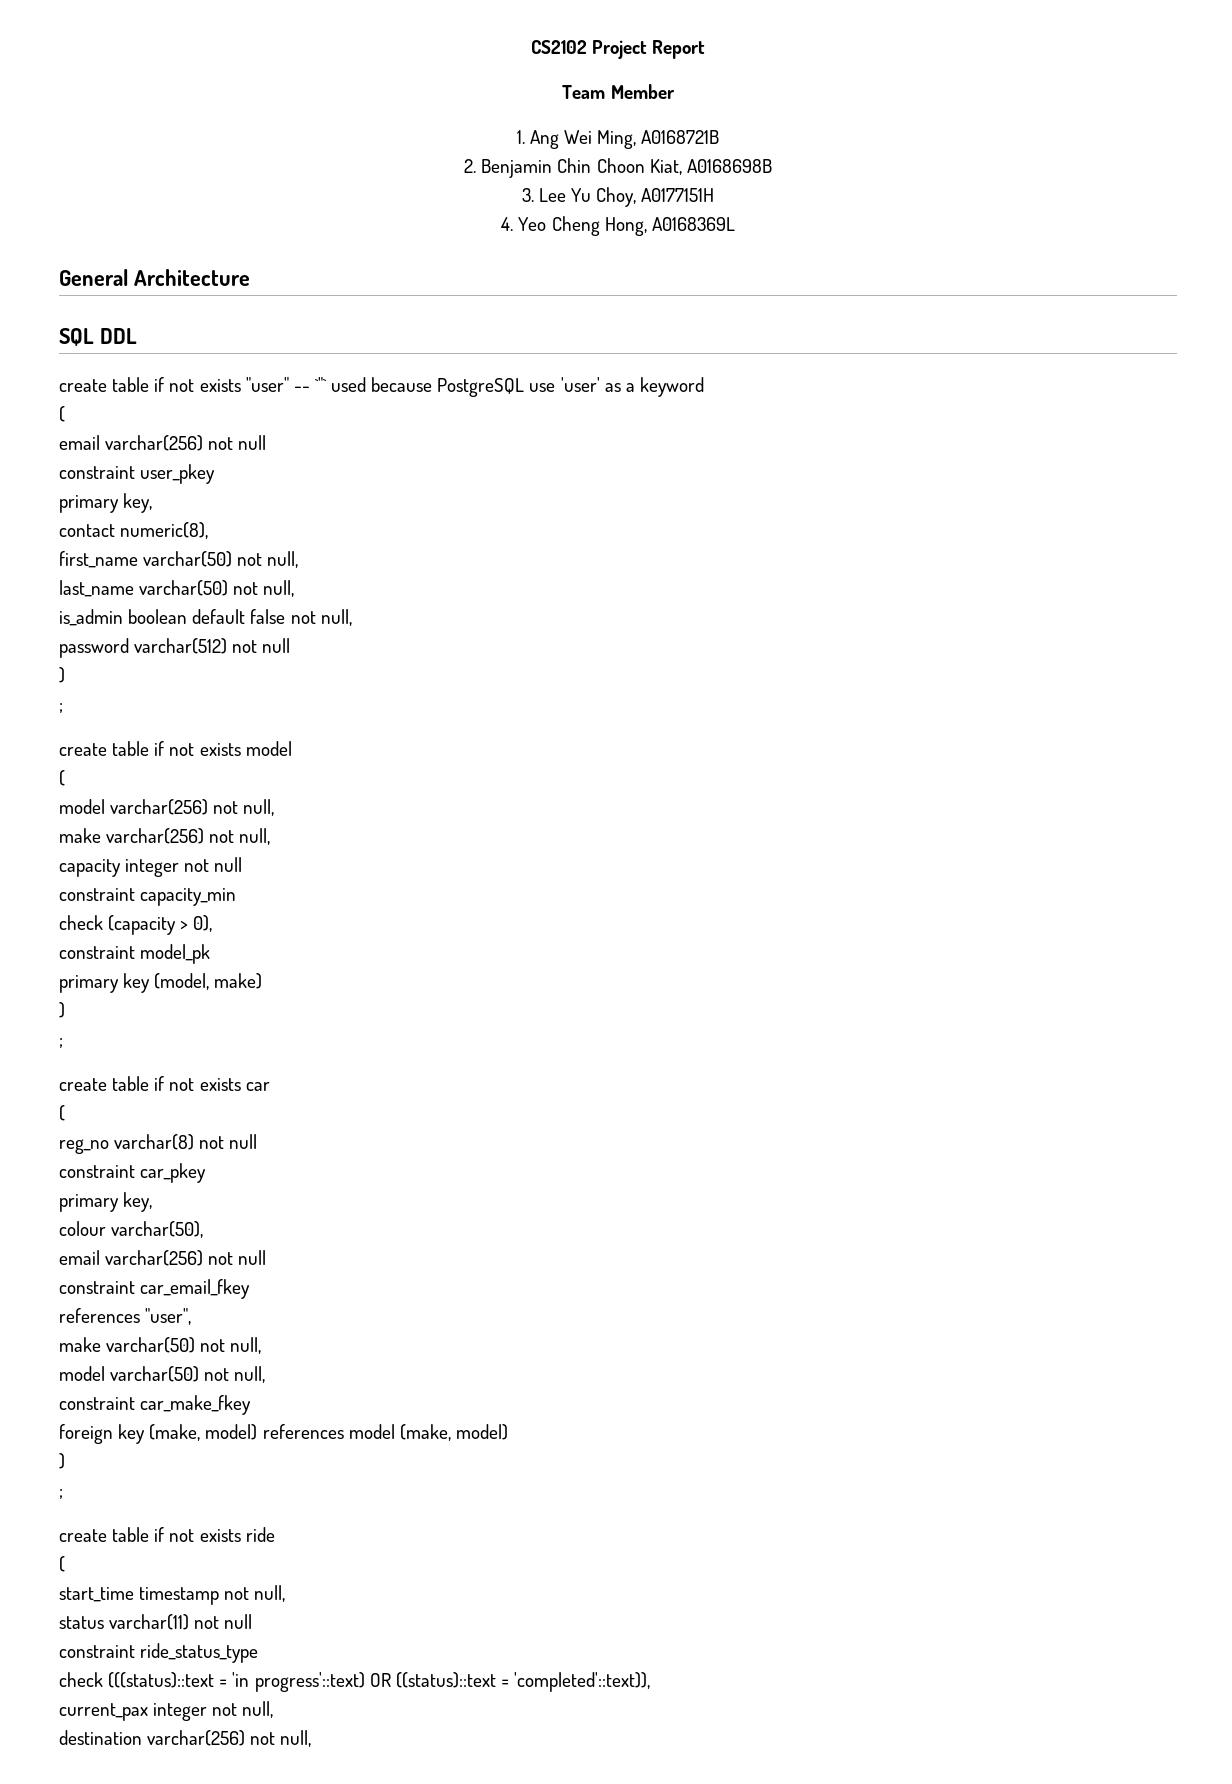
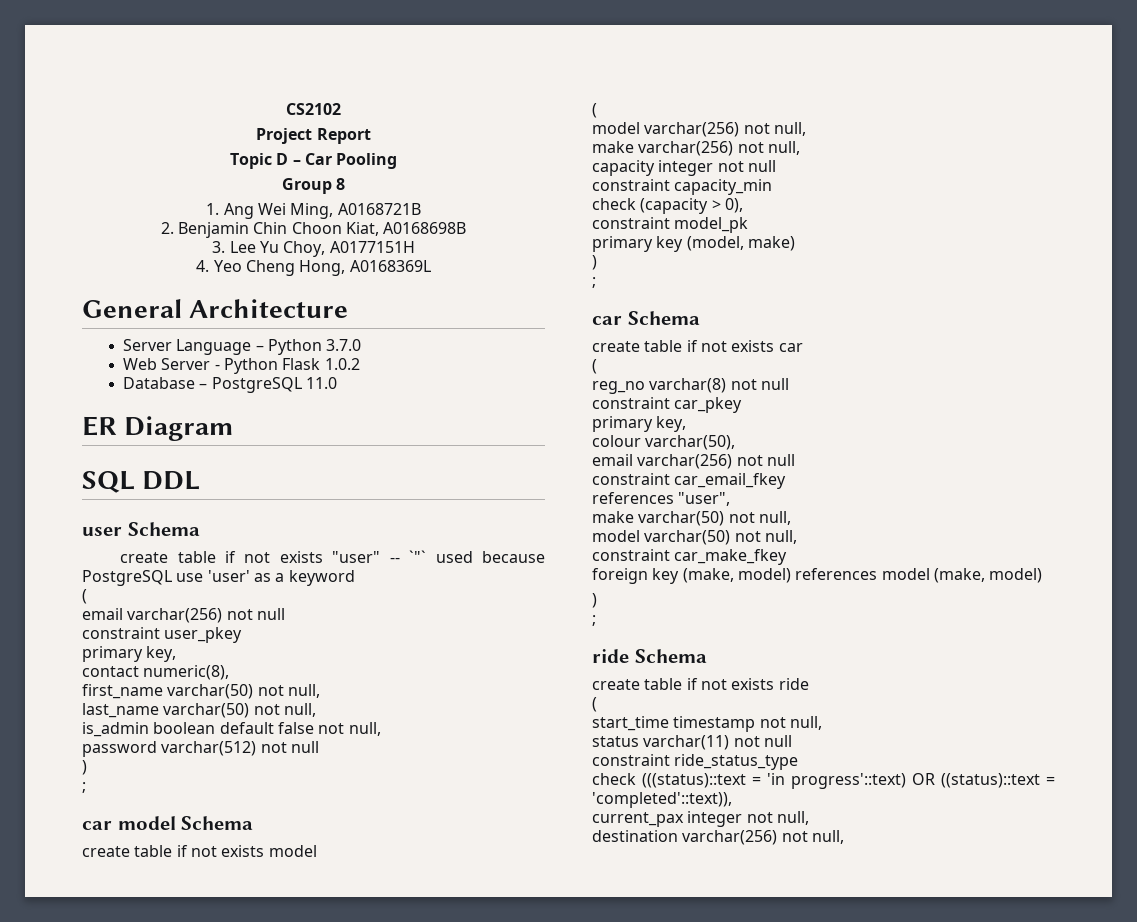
(587, 47) none -> (341, 109) //
[562,84,675,99] Team Member -> [229,153,398,169] [281,178,346,194] Topic D – Car Pooling // Group 8
(250, 277) none -> [123,339,362,355] [123,358,360,374] [123,377,338,393] [82,416,235,441] // Server Language – Python 3.7.0 // Web Server - Python Flask 1.0.2 // Database – PostgreSQL 11.0 // ER Diagram
(137, 336) none -> [82,522,200,536] // user Schema
(63, 708) none -> [82,816,254,830] // car model Schema
(63, 1043) none -> [592,311,700,325] // car Schema
(63, 1494) none -> [592,649,707,663] // ride Schema

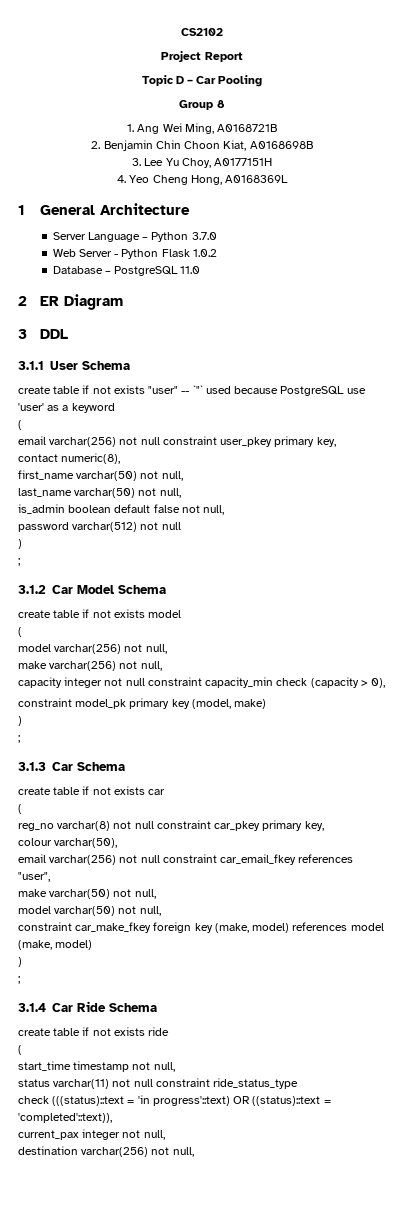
(431, 266) none -> [18,205,25,215] 1
(338, 383) none -> [18,296,27,306] 2
[82,471,135,493] SQL -> [18,329,27,339] 3
[82,527,122,536] user -> [18,361,78,370] 3.1.1 User
(285, 614) // -> (160, 441) none
(243, 635) // -> (273, 442) none
[82,816,176,830] car model -> [18,585,115,594] 3.1.2 Car Model
(776, 166) // -> (145, 682) none
(773, 187) // -> (274, 682) none
(749, 225) // -> (127, 704) none
[592,316,622,325] car -> [18,762,73,771] 3.1.3 Car
(789, 384) // -> (154, 825) none
(743, 405) // -> (261, 826) none
(795, 460) // -> (160, 859) none
(787, 481) // -> (297, 859) none
(788, 557) // -> (152, 927) none
[592,649,629,663] ride -> [18,1001,106,1012] 3.1.4 Car Ride
(792, 741) // -> (153, 1083) none

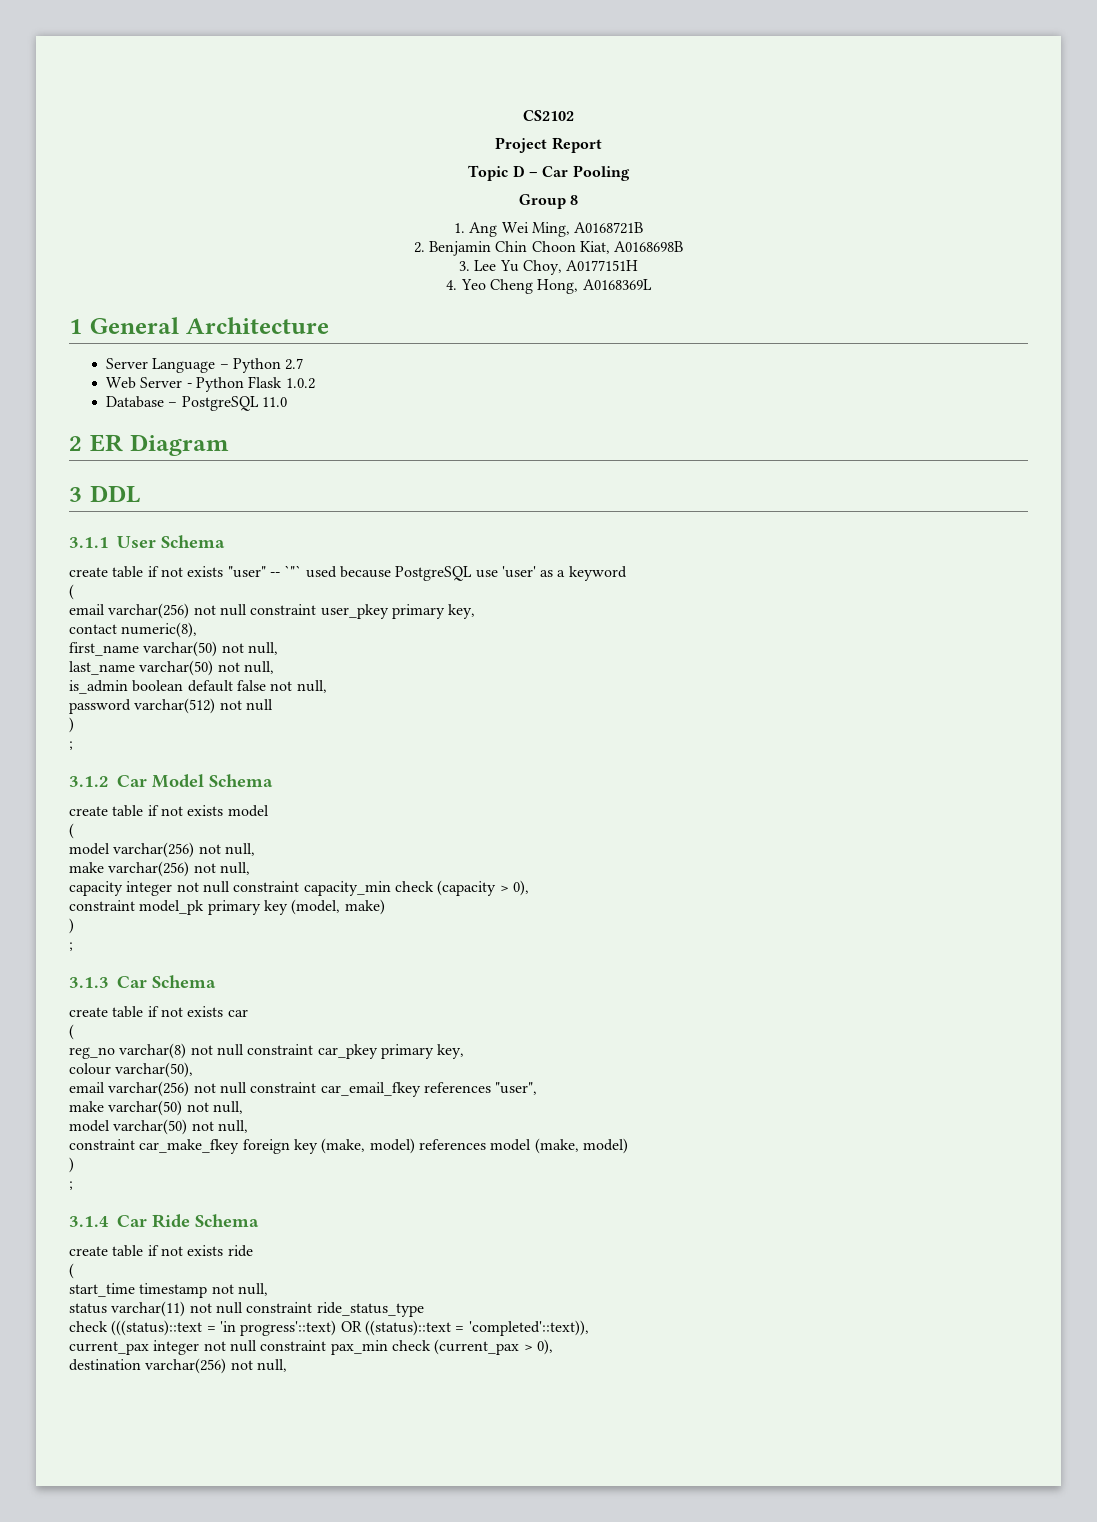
[191,232,217,240] 3.7.0 -> [285,358,304,370] 2.7
[143,1130,165,1140] null, -> [229,1339,553,1355] null constraint pax_min check (current_pax > 0),

